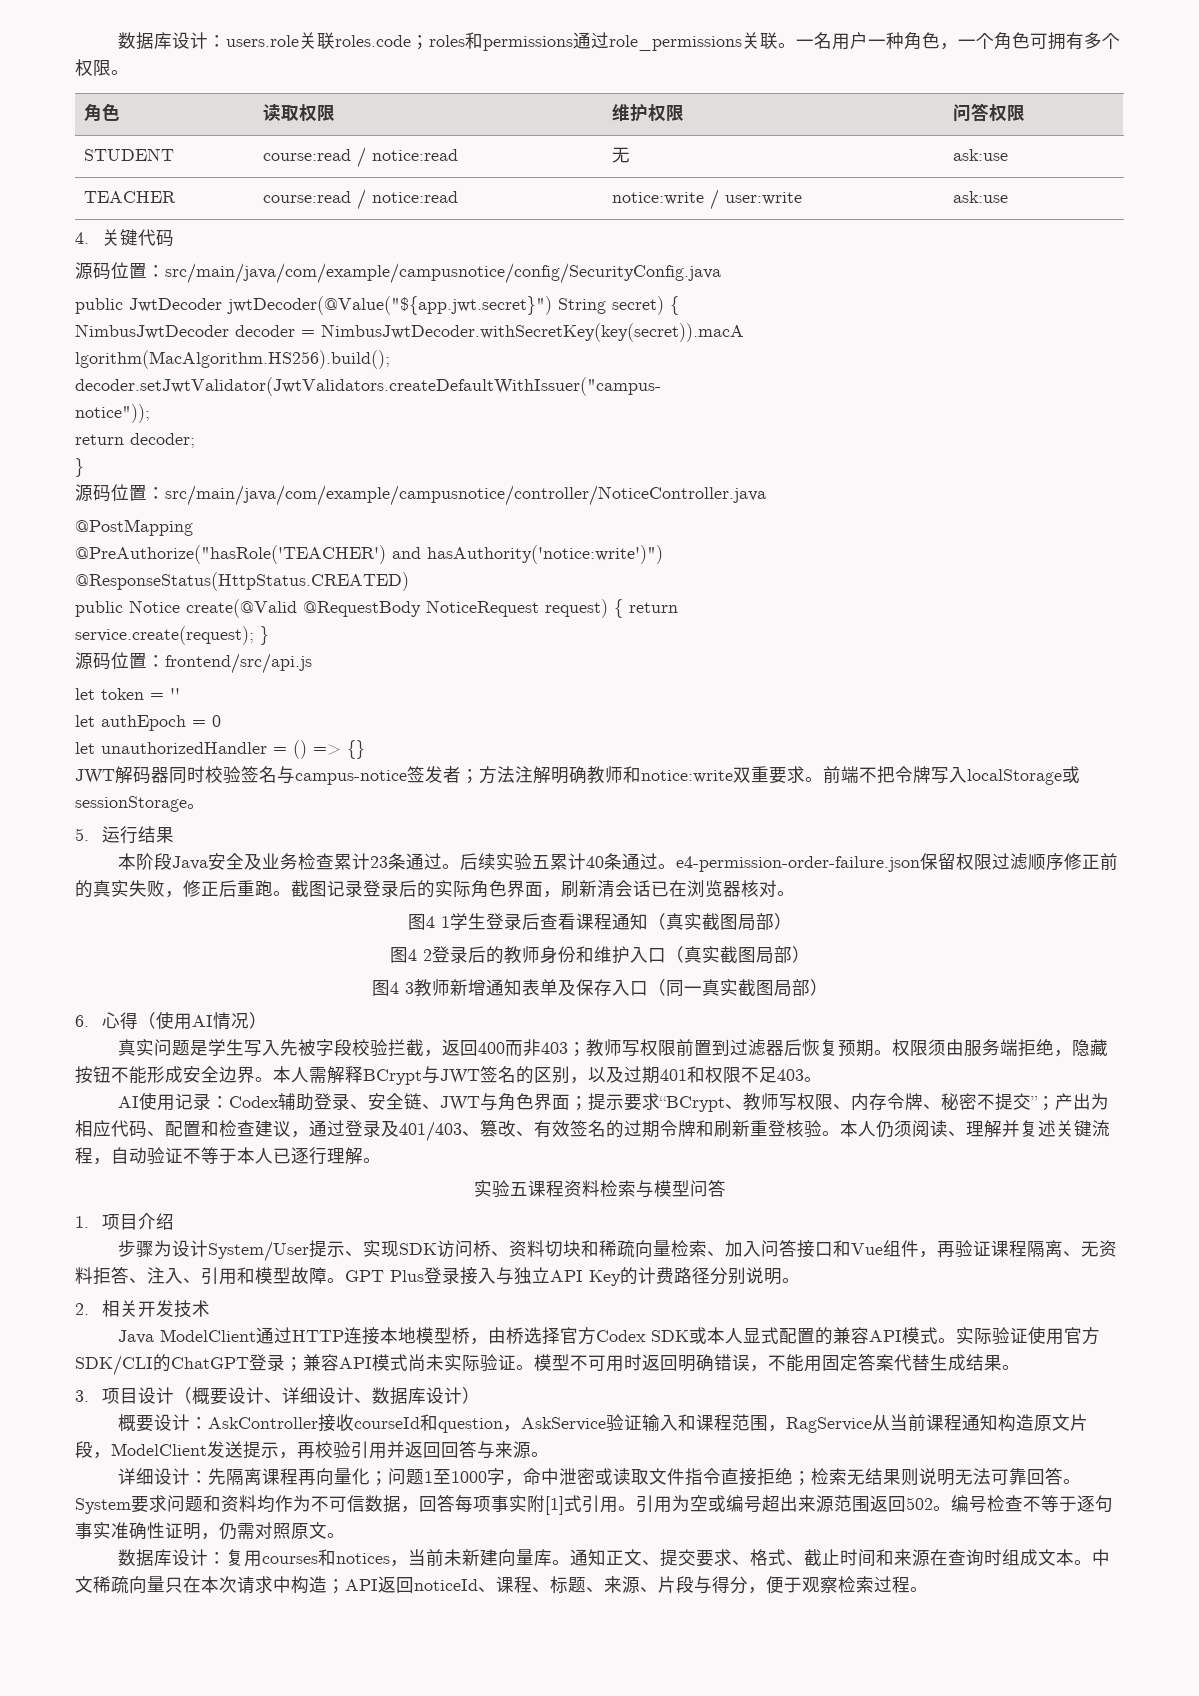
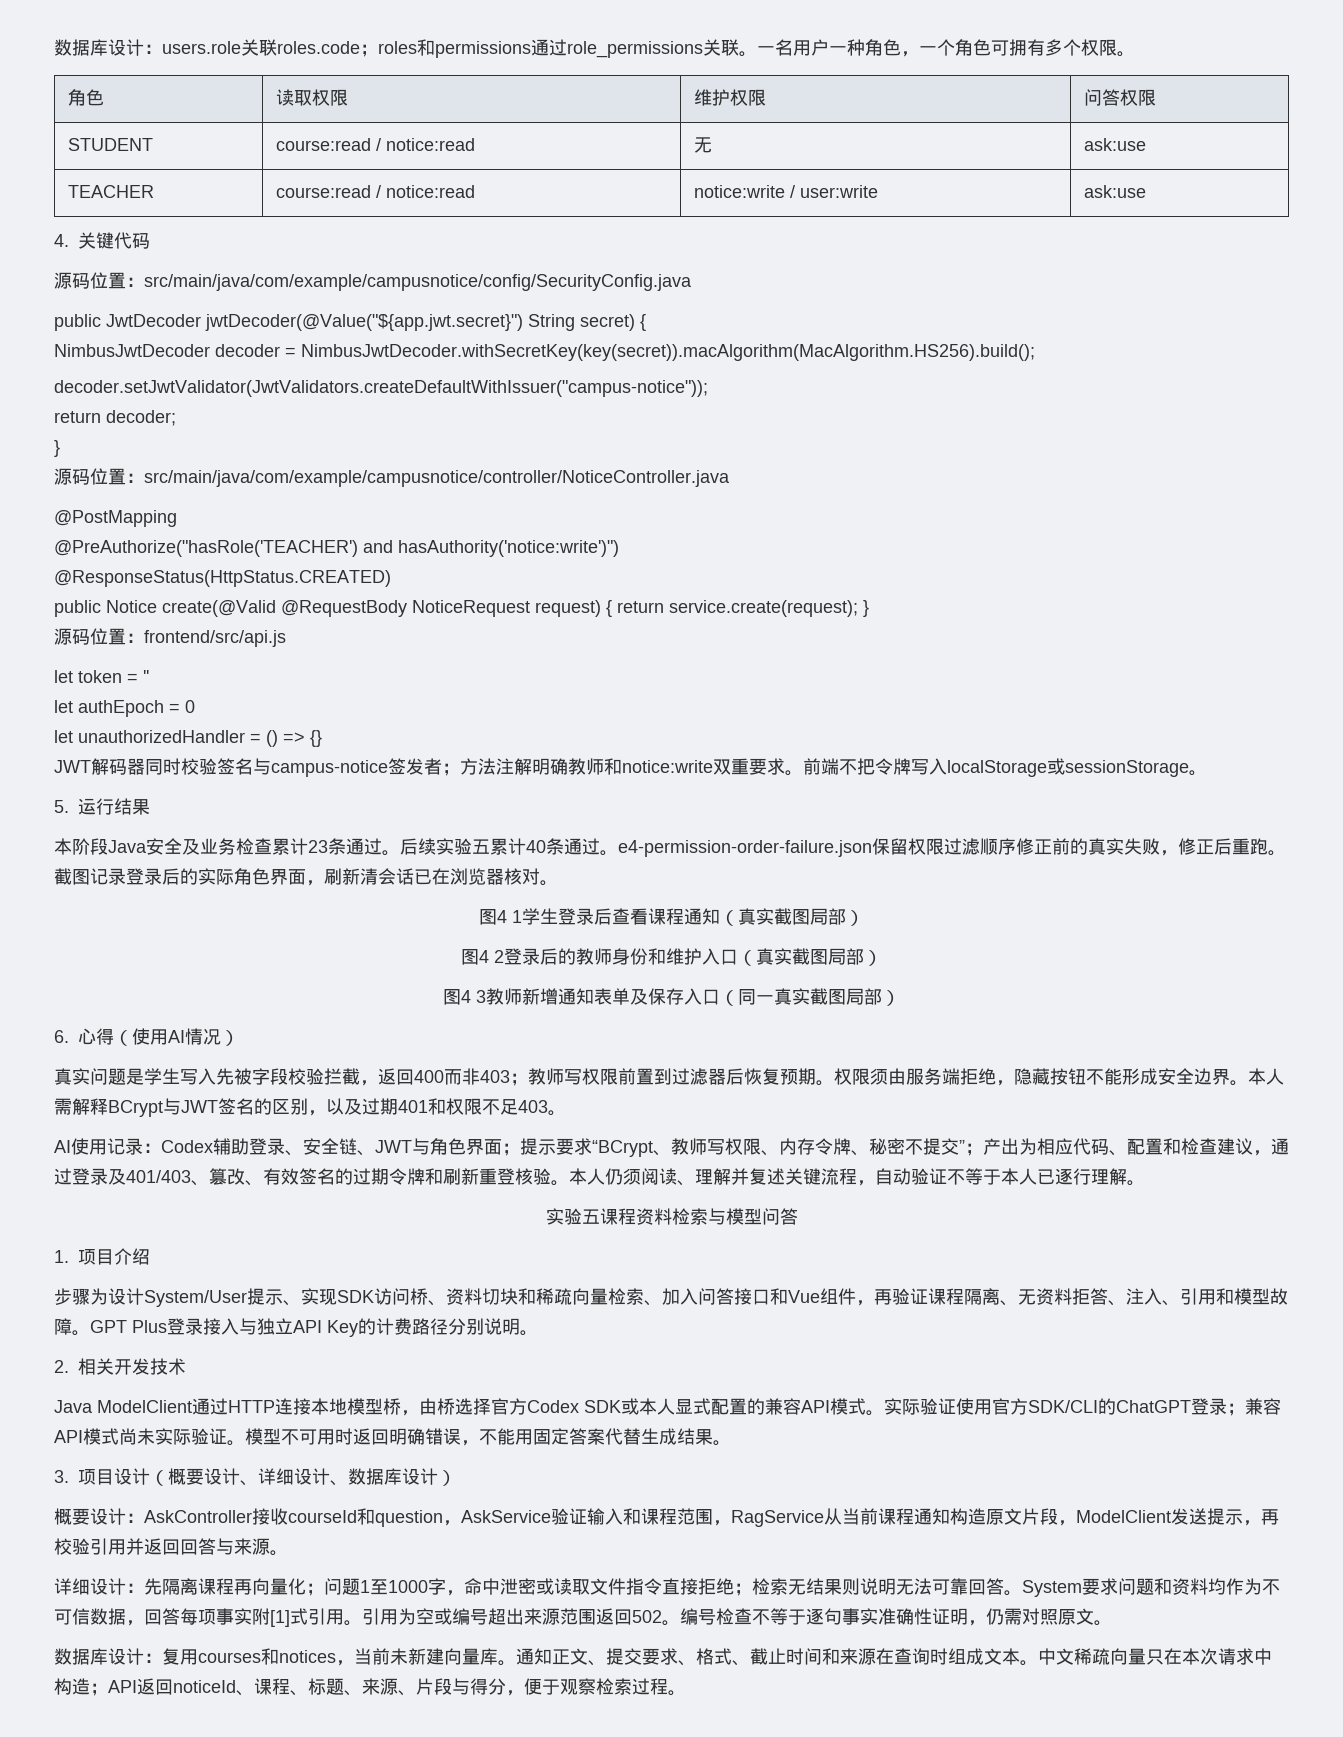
[321,323,744,342] [75,350,390,369] [75,377,661,396] [75,404,150,423] NimbusJwtDecoder.withSecretKey(key(secret)).macA // lgorithm(MacAlgorithm.HS256).build(); // decoder.setJwtValidator(JwtValidators.createDefaultWithIssuer("campus- // notice")); -> [301,344,1035,361] [54,380,708,397] NimbusJwtDecoder.withSecretKey(key(secret)).macAlgorithm(MacAlgorithm.HS256).build(); // decoder.setJwtValidator(JwtValidators.createDefaultWithIssuer("campus-notice"));
(678, 607) // -> (664, 607) none

